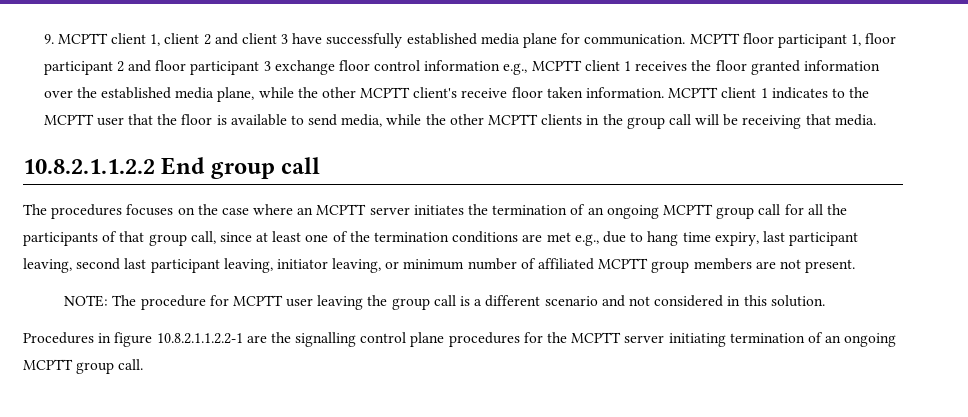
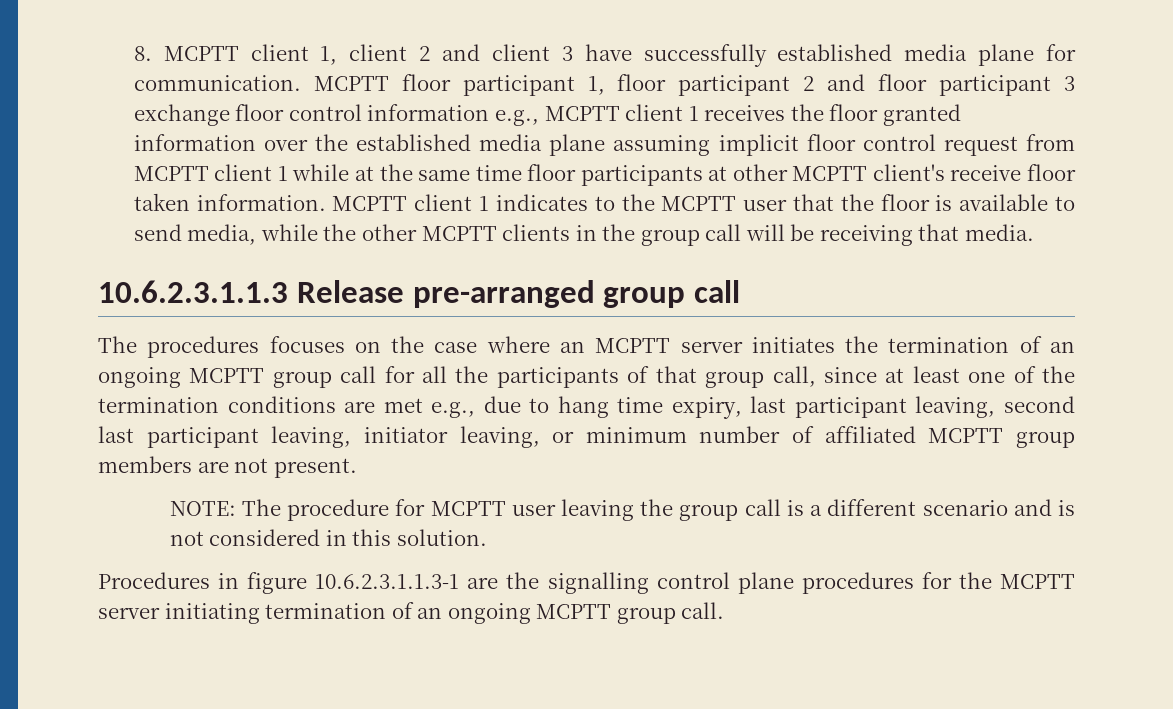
[43,34,54,44] 9. -> [133,46,152,61] 8.
[217,87,318,102] plane, while the -> [549,134,1076,156] [133,164,728,186] plane assuming implicit floor control request from MCPTT client 1 while at the same time floor participants at
[23,157,206,175] 10.8.2.1.1.2.2 End -> [98,280,595,308] 10.6.2.3.1.1.3 Release pre-arranged
(625, 301) none -> [1058,500,1076,516] is
[156,333,243,344] 10.8.2.1.1.2.2-1 -> [315,574,460,589] 10.6.2.3.1.1.3-1

